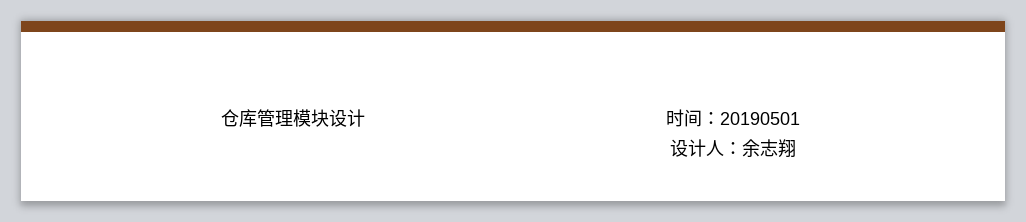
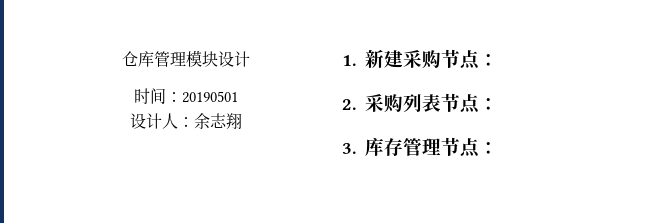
(796, 148) none -> [342,49,498,70] [342,93,498,114] [342,137,498,158] // 1.新建采购节点： // 2.采购列表节点： // 3.库存管理节点：

